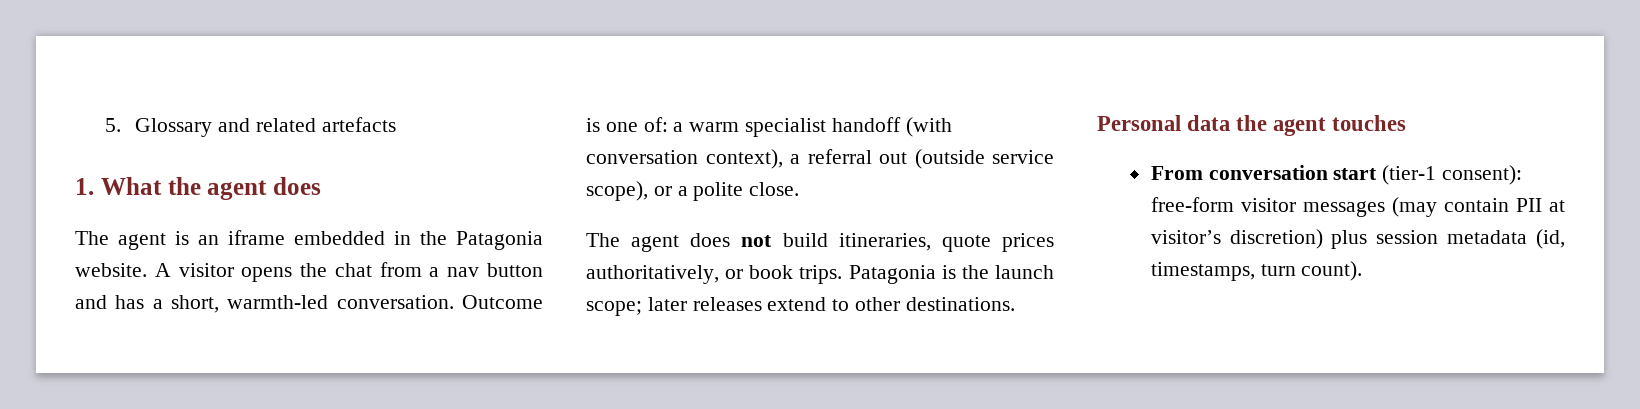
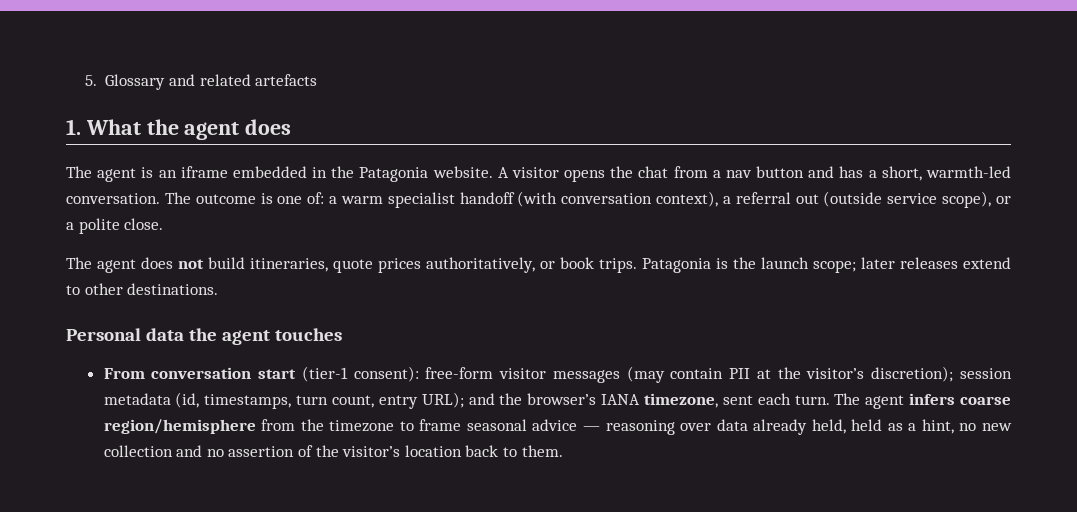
[461,295,543,309] Outcome -> [164,192,256,204] The outcome
[1150,229,1368,249] visitor’s discretion) plus -> [777,366,954,382] the visitor’s discretion);
[1301,261,1363,281] count). -> [332,392,1012,409] [103,419,1013,435] [103,445,563,457] count, entry URL); and the browser’s IANA timezone, sent each turn. The agent infers coarse region/hemisphere from the timezone to frame seasonal advice — reasoning over data already held, held as a hint, no new collection and no assertion of the visitor’s location back to them.

